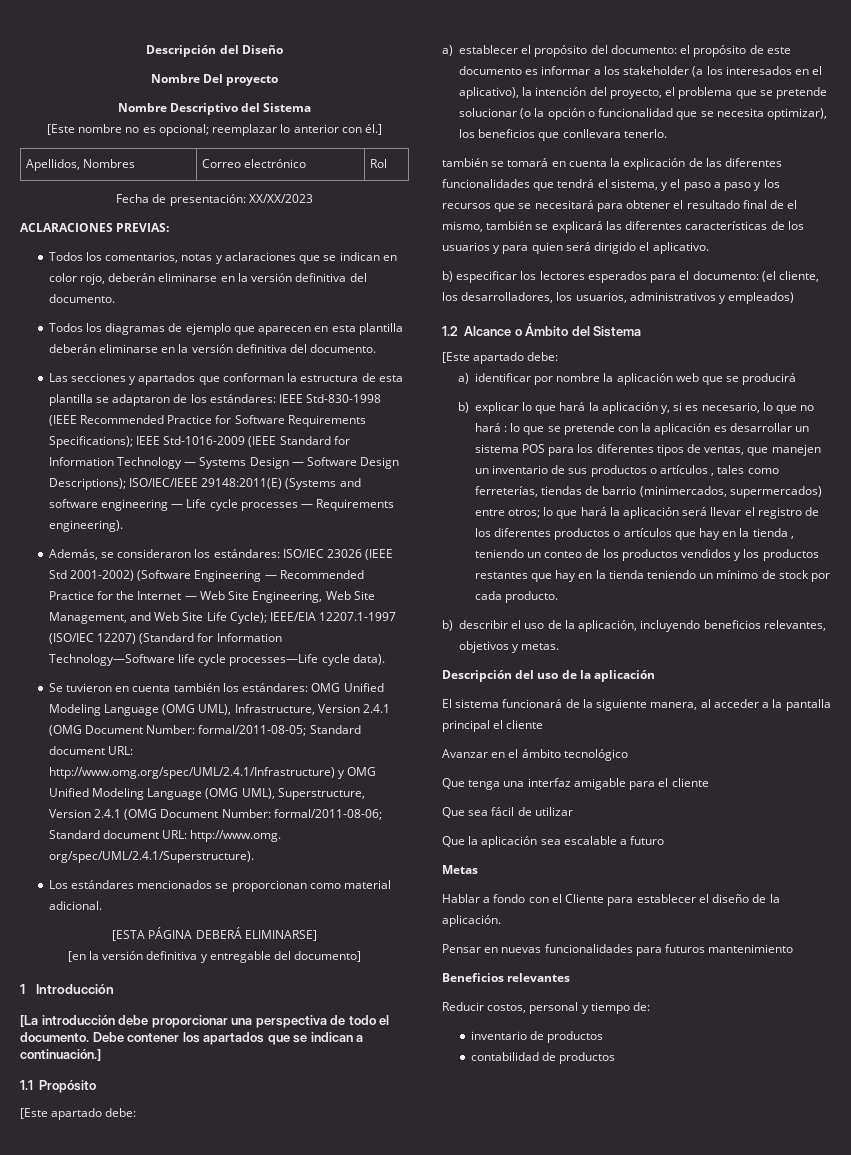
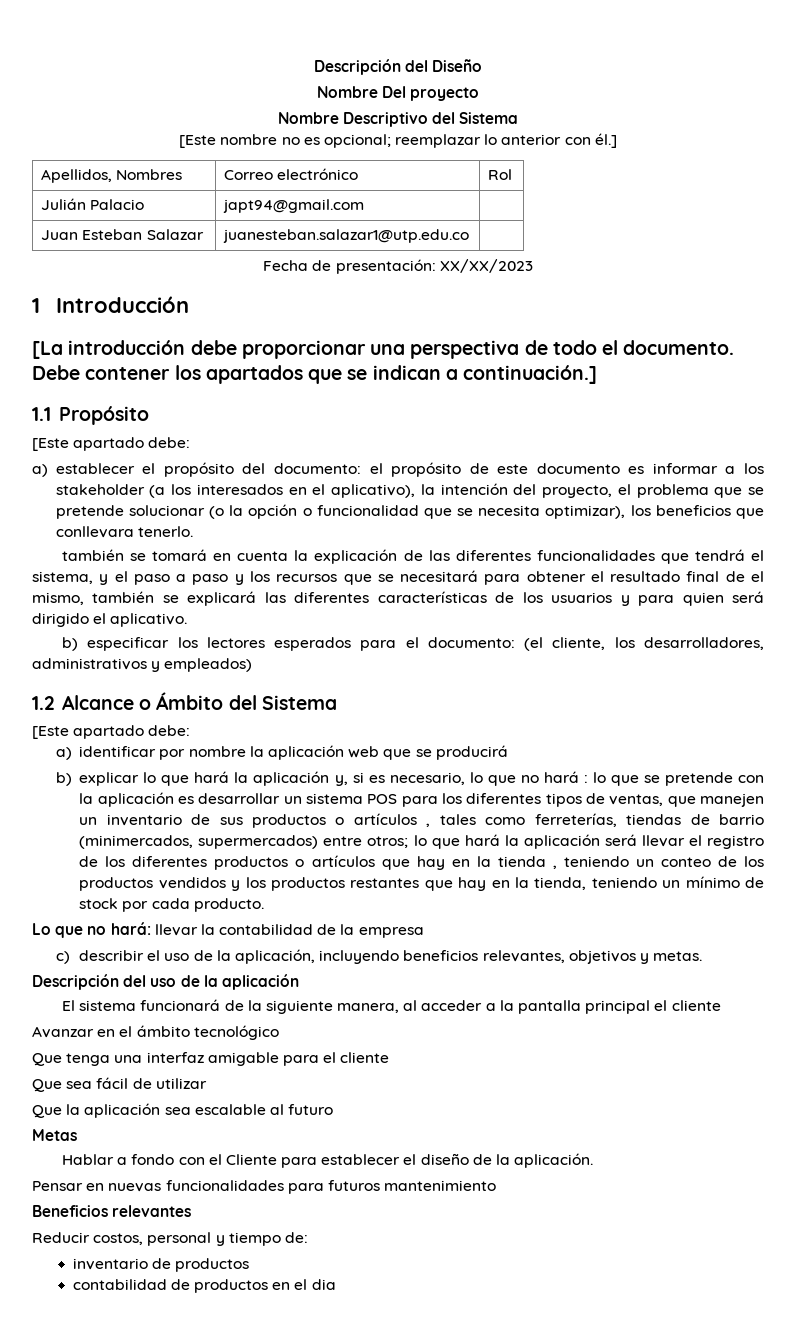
[116,194,313,206] [20,223,170,232] [48,252,397,264] [48,273,367,285] [48,294,115,303] [48,323,403,335] [48,344,377,353] [48,373,403,385] [48,394,382,406] [48,415,366,427] [48,436,350,448] [48,457,400,469] [48,478,361,490] [48,499,395,511] [48,520,123,532] [48,549,394,560] [48,570,364,582] [48,591,375,603] [48,612,397,624] [48,633,282,644] [48,654,385,666] [48,683,384,692] [48,704,391,716] [48,725,361,736] [48,746,133,755] [48,767,377,779] [48,788,365,800] [48,809,382,820] [48,830,282,842] [48,851,254,863] [48,880,392,892] [48,901,102,910] [112,927,317,941] [67,951,362,963] // Fecha de presentación: XX/XX/2023 // ACLARACIONES PREVIAS: // Todos los comentarios, notas y aclaraciones que se indican en color rojo, deberán eliminarse en la versión definitiva del documento. // Todos los diagramas de ejemplo que aparecen en esta plantilla deberán eliminarse en la versión definitiva del documento. // Las secciones y apartados que conforman la estructura de esta plantilla se adaptaron de los estándares: IEEE Std-830-1998 (IEEE Recommended Practice for Software Requirements Specifications); IEEE Std-1016-2009 (IEEE Standard for Information Technology — Systems Design — Software Design Descriptions); ISO/IEC/IEEE 29148:2011(E) (Systems and software engineering — Life cycle processes — Requirements engineering). // Además, se consideraron los estándares: ISO/IEC 23026 (IEEE Std 2001-2002) (Software Engineering — Recommended Practice for the Internet — Web Site Engineering, Web Site Management, and Web Site Life Cycle); IEEE/EIA 12207.1-1997 (ISO/IEC 12207) (Standard for Information Technology—Software life cycle processes—Life cycle data). // Se tuvieron en cuenta también los estándares: OMG Unified Modeling Language (OMG UML), Infrastructure, Version 2.4.1 (OMG Document Number: formal/2011-08-05; Standard document URL: http://www.omg.org/spec/UML/2.4.1/Infrastructure) y OMG Unified Modeling Language (OMG UML), Superstructure, Version 2.4.1 (OMG Document Number: formal/2011-08-06; Standard document URL: http://www.omg. org/spec/UML/2.4.1/Superstructure). // Los estándares mencionados se proporcionan como material adicional. // [ESTA PÁGINA DEBERÁ ELIMINARSE] // [en la versión definitiva y entregable del documento] -> [41,198,145,210] [223,199,365,213] [41,229,204,240] [223,229,470,243] [263,259,533,274] // Julián Palacio | japt94@gmail.com | // Juan Esteban Salazar | juanesteban.salazar1@utp.edu.co | // Fecha de presentación: XX/XX/2023
[556,292,627,303] los usuarios, -> (764, 643) none
[608,570,644,579] tienda -> [534,877,587,890] tienda,
[442,620,453,631] b) -> [32,922,424,938] [55,951,70,964] Lo que no hará: llevar la contabilidad de la empresa // c)
[620,839,628,845] a -> [269,1104,284,1115] al
(616, 1058) none -> [272,1279,336,1290] en el dia

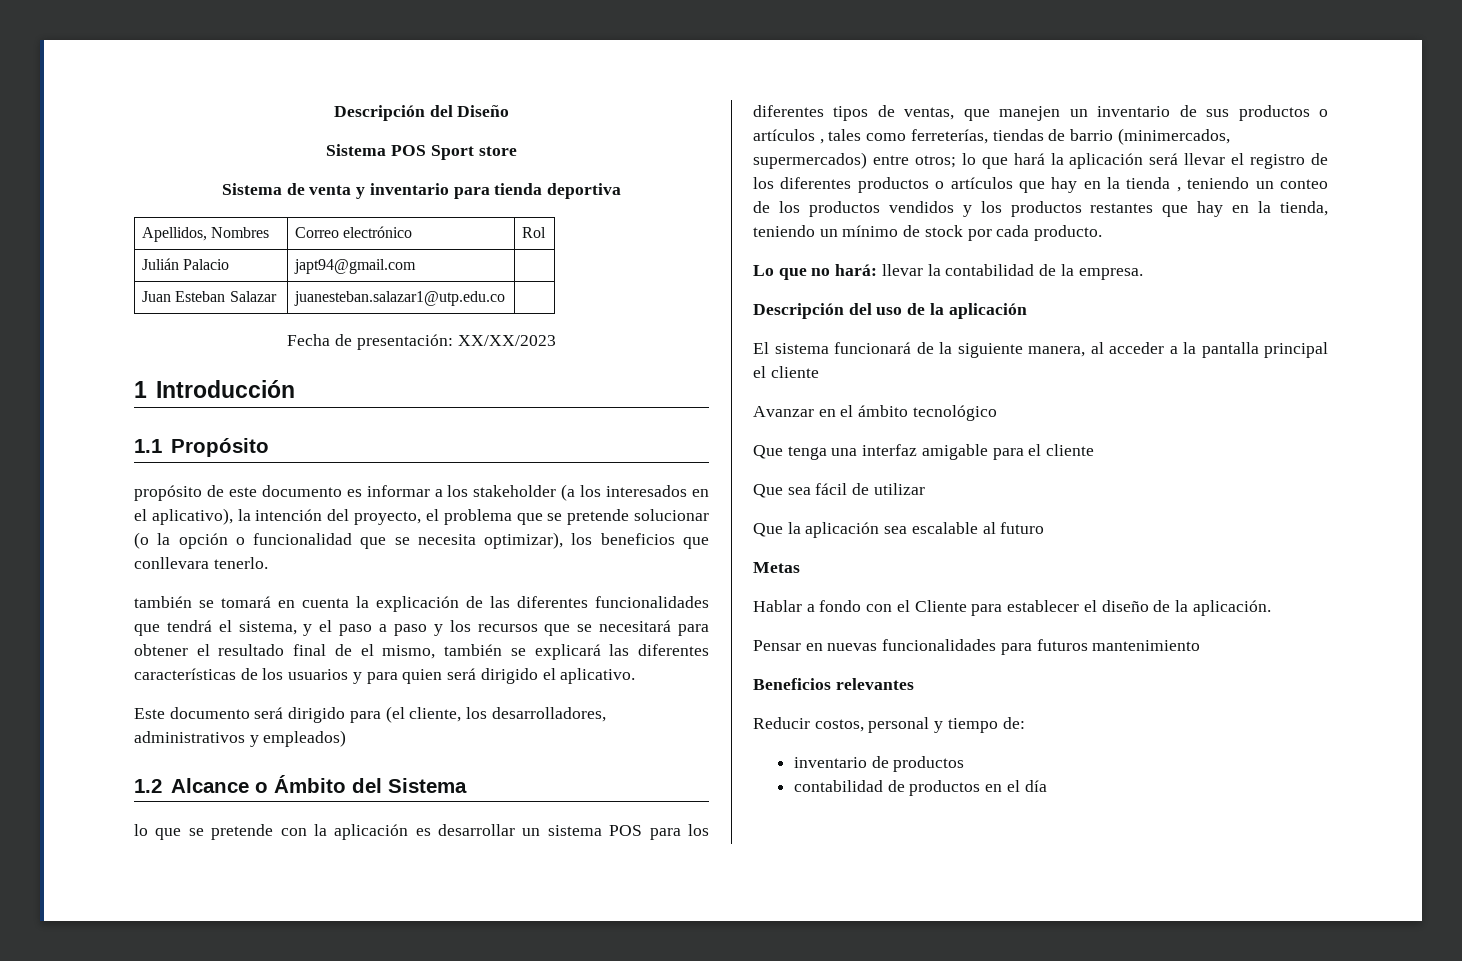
[316,86,480,101] [277,112,519,127] [179,133,617,148] Nombre Del proyecto // Nombre Descriptivo del Sistema // [Este nombre no es opcional; reemplazar lo anterior con él.] -> [326,144,517,160] [221,183,622,199] Sistema POS Sport store // Sistema de venta y inventario para tienda deportiva
[32,340,735,359] [32,365,598,384] [32,406,149,425] [32,437,191,451] [32,462,383,477] [La introducción debe proporcionar una perspectiva de todo el documento. Debe contener los apartados que se indican a continuación.] // 1.1 Propósito // [Este apartado debe: // a) establecer el propósito del documento: el -> [134,438,269,457] 1.1 Propósito //
[62,637,515,651] b) especificar los lectores esperados para el documento: -> [134,707,381,723] Este documento será dirigido para
[32,725,191,739] [55,745,508,760] [55,771,588,786] [Este apartado debe: // a) identificar por nombre la aplicación web que se producirá // b) explicar lo que hará la aplicación y, si es necesario, lo que no hará : -> (467, 785) none
[358,927,424,938] [55,949,703,964] empresa // c) describir el uso de la aplicación, incluyendo beneficios relevantes, objetivos y metas. -> [1078,268,1143,280] empresa.
[311,1279,336,1290] dia -> [1024,780,1047,792] día

